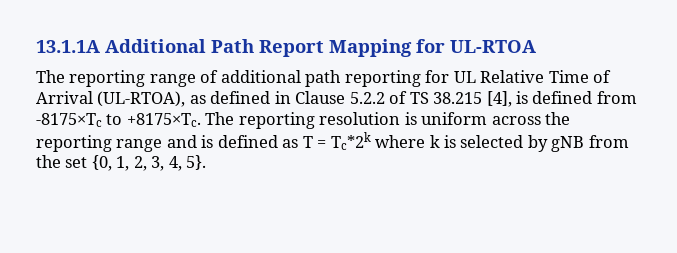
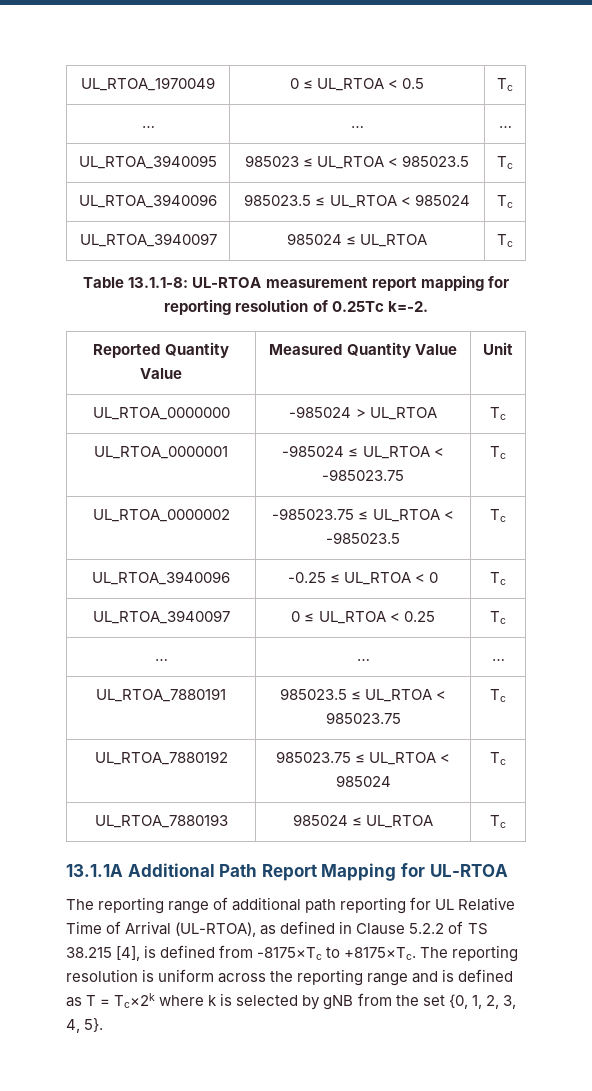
(36, 46) none -> [81,77,215,91] [289,78,425,91] [497,78,513,91] [141,126,155,128] [350,126,364,128] [498,126,512,128] [79,155,217,169] [244,155,470,169] [497,156,513,169] [79,194,217,208] [244,194,470,208] [497,195,513,208] [79,233,217,247] [286,233,428,247] [497,234,513,247] [83,275,509,291] [164,299,428,315] [93,342,229,358] [140,368,182,379] [269,342,457,358] [483,342,513,355] [92,407,230,420] [289,406,437,420] [490,407,506,420] [94,446,228,459] [282,445,444,459] [322,469,404,481] [490,446,506,459] [92,509,230,522] [272,508,454,522] [326,532,400,544] [490,509,506,522] [92,571,230,585] [287,572,439,585] [490,572,506,585] [92,610,230,624] [291,611,435,624] [490,611,506,624] [154,659,168,661] [356,659,370,661] [491,659,505,661] [96,688,226,702] [279,688,447,702] [325,712,401,724] [490,689,506,702] [94,751,228,765] [275,751,451,765] [335,775,391,787] [490,752,506,765] [94,814,228,828] [292,814,434,828] [490,815,506,828] UL_RTOA_1970049 | 0 ≤ UL_RTOA < 0.5 | Tc // … | … | … // UL_RTOA_3940095 | 985023 ≤ UL_RTOA < 985023.5 | Tc // UL_RTOA_3940096 | 985023.5 ≤ UL_RTOA < 985024 | Tc // UL_RTOA_3940097 | 985024 ≤ UL_RTOA | Tc // Table 13.1.1-8: UL-RTOA measurement report mapping for reporting resolution of 0.25Tc k=-2. // Reported Quantity Value | Measured Quantity Value | Unit // UL_RTOA_0000000 | -985024 > UL_RTOA | Tc // UL_RTOA_0000001 | -985024 ≤ UL_RTOA < -985023.75 | Tc // UL_RTOA_0000002 | -985023.75 ≤ UL_RTOA < -985023.5 | Tc // UL_RTOA_3940096 | -0.25 ≤ UL_RTOA < 0 | Tc // UL_RTOA_3940097 | 0 ≤ UL_RTOA < 0.25 | Tc // … | … | … // UL_RTOA_7880191 | 985023.5 ≤ UL_RTOA < 985023.75 | Tc // UL_RTOA_7880192 | 985023.75 ≤ UL_RTOA < 985024 | Tc // UL_RTOA_7880193 | 985024 ≤ UL_RTOA | Tc //
[330,132,371,150] Tc*2k -> [114,993,156,1008] Tc×2k

